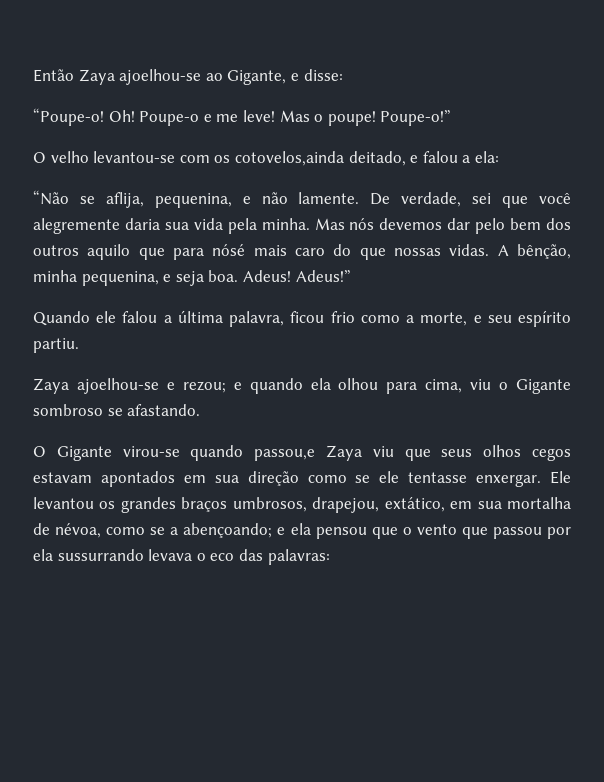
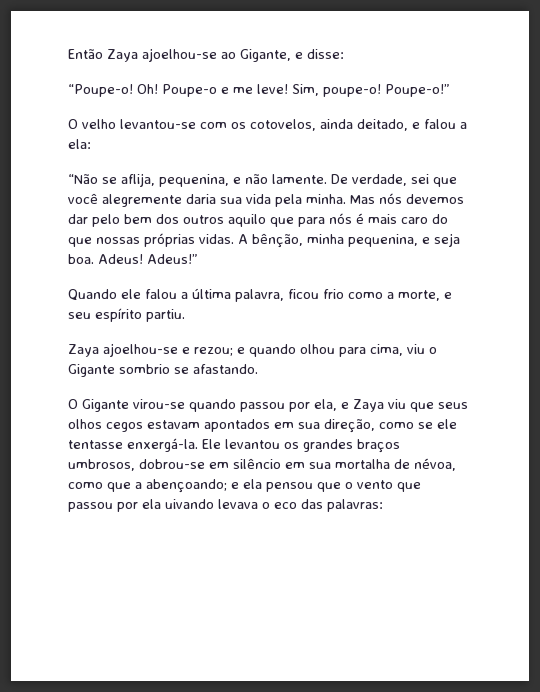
[279,110,376,126] Mas o poupe! -> [292,84,381,97] Sim, poupe-o!
[234,151,344,166] cotovelos,ainda -> [250,119,353,131] cotovelos, ainda
[212,244,246,256] nósé -> [329,213,364,224] nós é
(441, 252) none -> [144,233,195,247] próprias
[310,378,331,390] ela -> (296, 350) none
[33,404,103,416] sombroso -> [119,364,170,374] sombrio
[254,449,316,461] passou,e -> [240,399,349,412] passou por ela, e
[247,471,299,486] direção -> [324,419,375,433] direção,
[476,474,542,487] enxergar. -> [127,438,198,452] enxergá-la.
[312,497,445,513] drapejou, extático, -> [139,458,281,469] dobrou-se em silêncio
[150,527,166,535] se -> [107,482,131,492] que
[57,549,144,561] sussurrando -> [165,499,214,509] uivando

